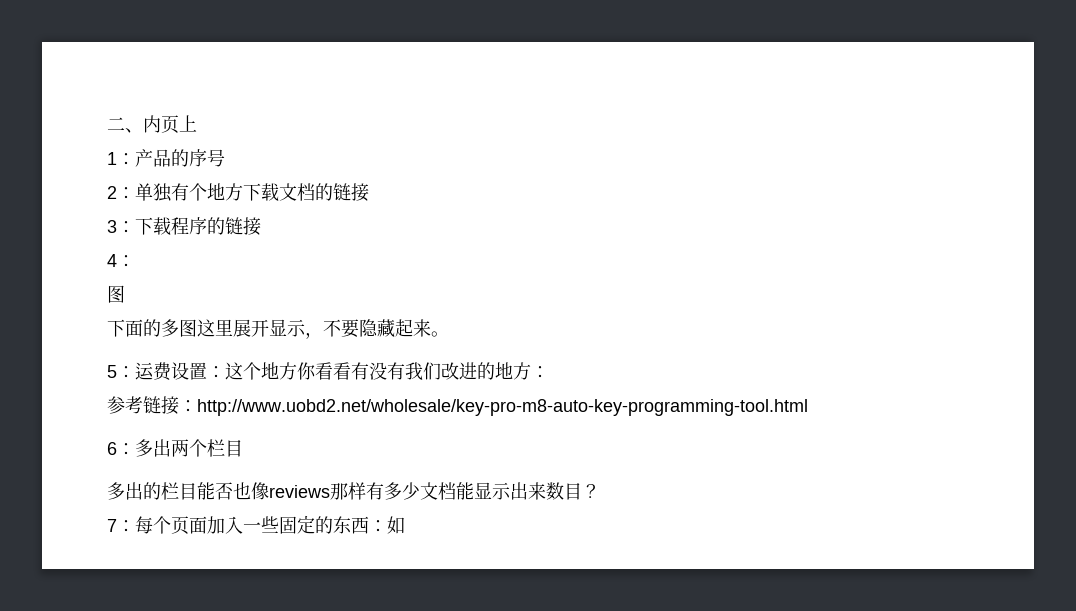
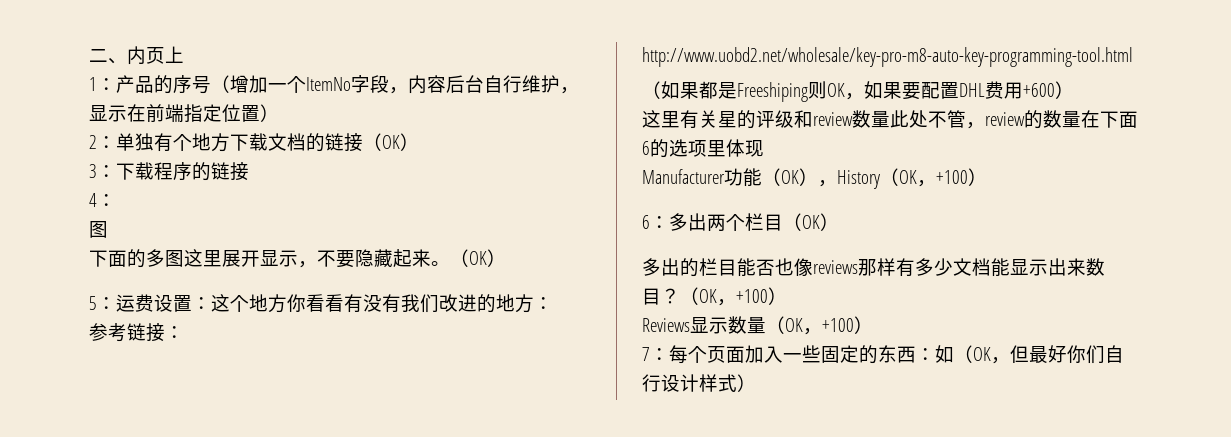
(225, 158) none -> [211,75,579,94] [89,104,279,123] （增加一个ItemNo字段，内容后台自行维护，显示在前端指定位置）
(369, 192) none -> [363,133,419,151] （OK）
(449, 334) none -> [450,249,506,267] （OK）
(808, 407) none -> [642,81,1074,102] [642,110,1138,129] [642,139,764,158] [642,168,987,189] // （如果都是Freeshiping则OK，如果要配置DHL费用+600） // 这里有关星的评级和review数量此处不管，review的数量在下面6的选项里体现 // Manufacturer功能（OK），History（OK，+100）
(243, 448) none -> [783,213,839,231] （OK）
(600, 491) none -> [680,287,787,306] [642,316,873,335] （OK，+100） // Reviews显示数量（OK，+100）
(405, 525) none -> [954,345,1124,364] [642,374,756,392] （OK，但最好你们自行设计样式）

